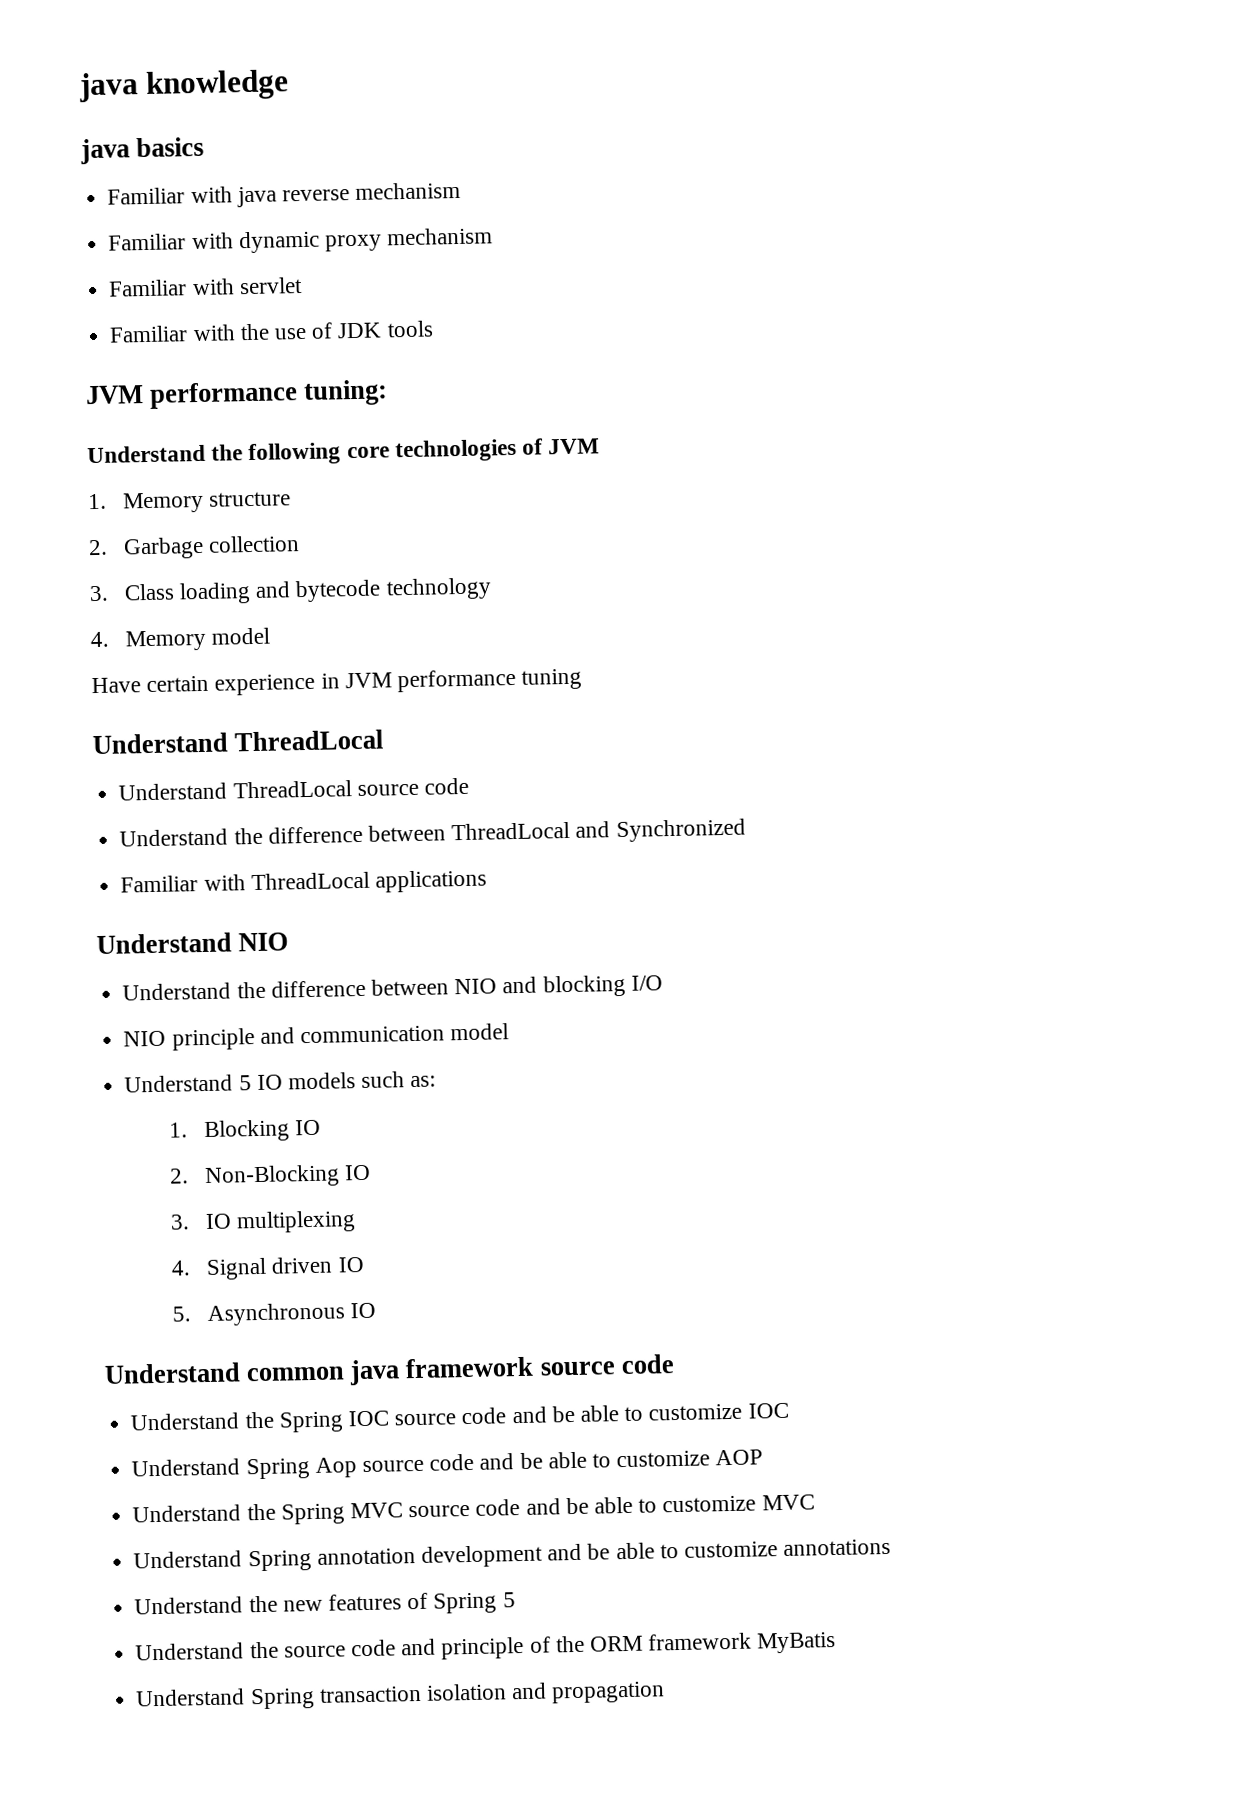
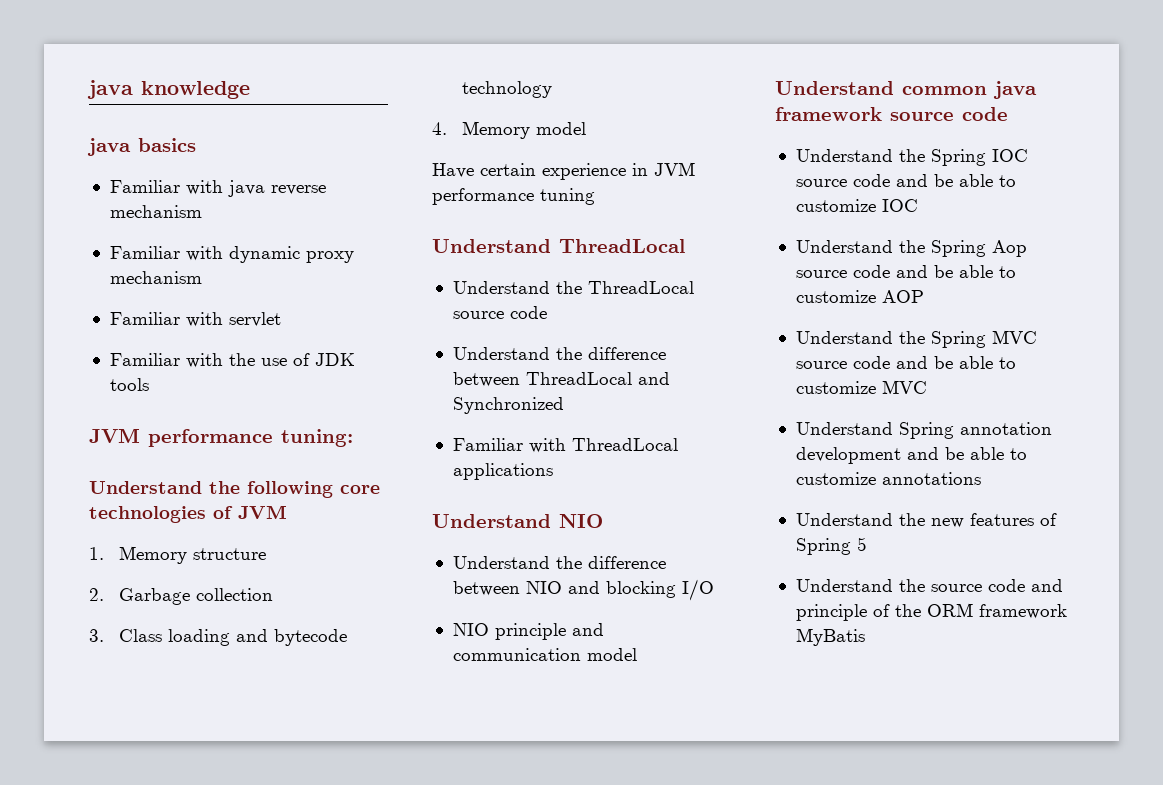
(228, 791) none -> [555,281,582,294] the
[124,1071,437,1093] [169,1119,322,1143] [169,1164,372,1189] [170,1210,357,1234] [171,1256,364,1280] [172,1302,377,1326] // Understand 5 IO models such as: // 1. Blocking IO // 2. Non-Blocking IO // 3. IO multiplexing // 4. Signal driven IO // 5. Asynchronous IO -> (637, 654) none
(241, 1467) none -> [898,240,925,253] the
[135,1681,666,1710] // Understand Spring transaction isolation and propagation -> (865, 637) none

